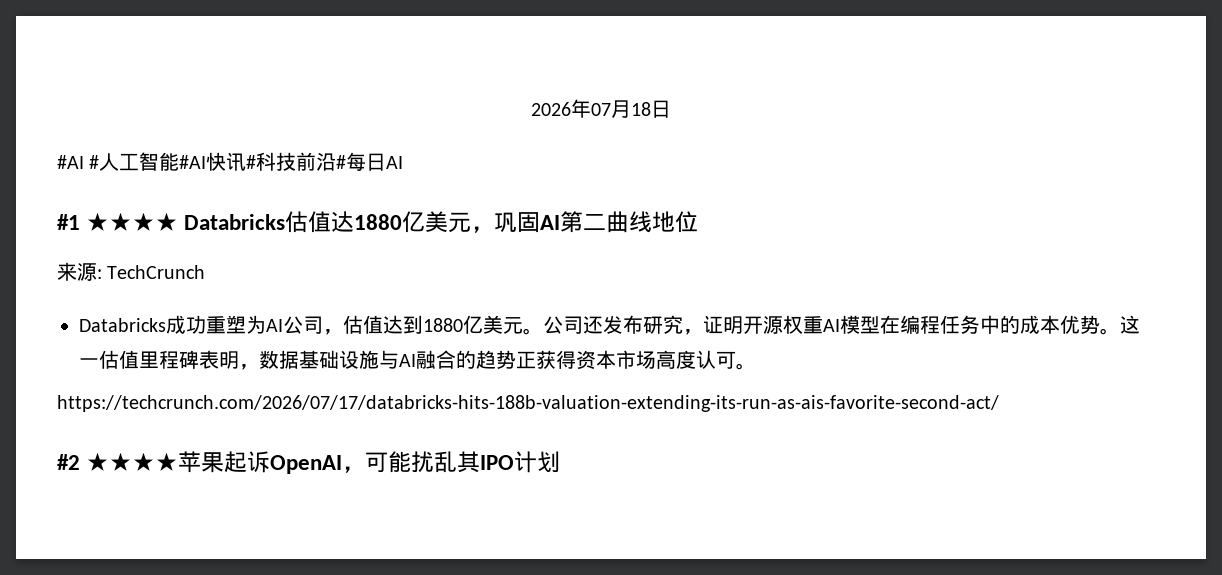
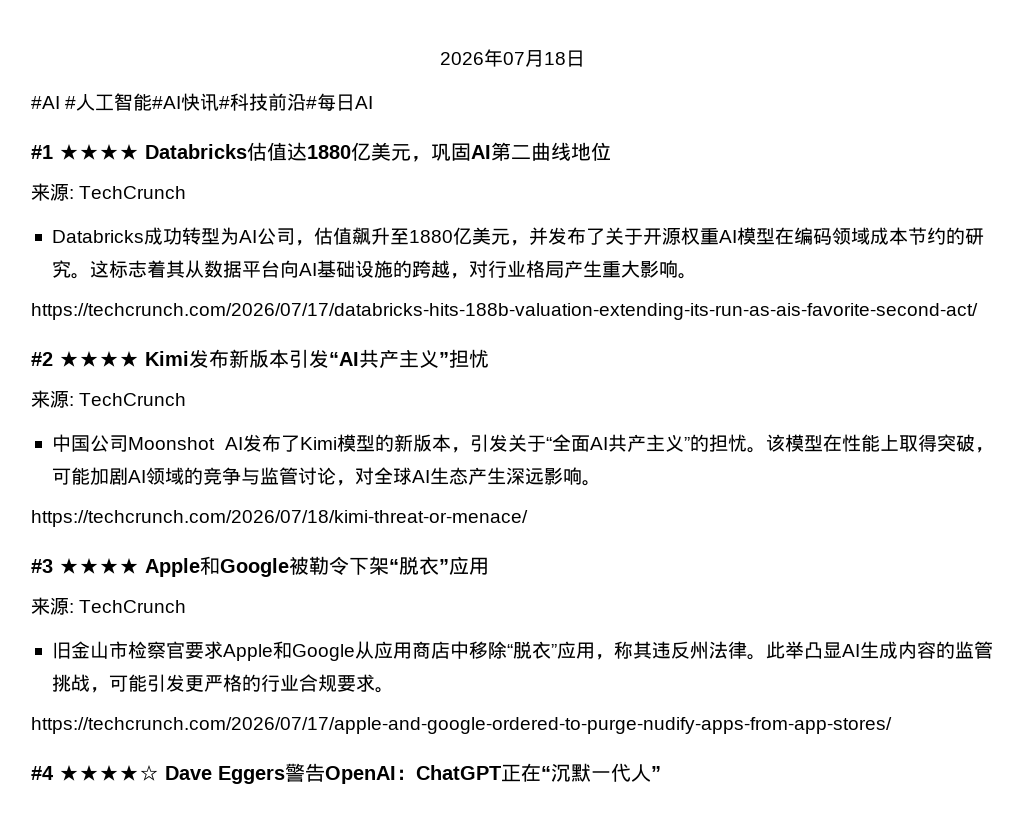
[206,315,246,334] 重塑 -> [181,227,220,245] 转型
[383,315,743,335] 达到1880亿美元。公司还发布研究，证明 -> [351,227,643,246] 飙升至1880亿美元，并发布了关于
[920,315,1140,335] [79,350,756,370] [57,395,999,412] [57,451,561,474] 程任务中的成本优势。这一估值里程碑表明，数据基础设施与AI融合的趋势正获得资本市场高度认可。 // https://techcrunch.com/2026/07/17/databricks-hits-188b-valuation-extending-its-run-as-ais-favorite-second-act/ // #2 ★★★★苹果起诉OpenAI，可能扰乱其IPO计划 -> [812,227,984,245] [51,260,697,279] [31,303,978,320] [31,349,489,368] [31,390,187,408] [51,434,994,453] [51,467,601,486] [31,510,528,527] [31,556,489,577] [31,597,187,615] [51,641,993,661] [51,674,394,693] [31,717,892,734] [31,763,661,784] 码领域成本节约的研究。这标志着其从数据平台向AI基础设施的跨越，对行业格局产生重大影响。 // https://techcrunch.com/2026/07/17/databricks-hits-188b-valuation-extending-its-run-as-ais-favorite-second-act/ // #2 ★★★★ Kimi发布新版本引发“AI共产主义”担忧 // 来源: TechCrunch // 中国公司Moonshot AI发布了Kimi模型的新版本，引发关于“全面AI共产主义”的担忧。该模型在性能上取得突破，可能加剧AI领域的竞争与监管讨论，对全球AI生态产生深远影响。 // https://techcrunch.com/2026/07/18/kimi-threat-or-menace/ // #3 ★★★★ Apple和Google被勒令下架“脱衣”应用 // 来源: TechCrunch // 旧金山市检察官要求Apple和Google从应用商店中移除“脱衣”应用，称其违反州法律。此举凸显AI生成内容的监管挑战，可能引发更严格的行业合规要求。 // https://techcrunch.com/2026/07/17/apple-and-google-ordered-to-purge-nudify-apps-from-app-stores/ // #4 ★★★★☆ Dave Eggers警告OpenAI：ChatGPT正在“沉默一代人”

